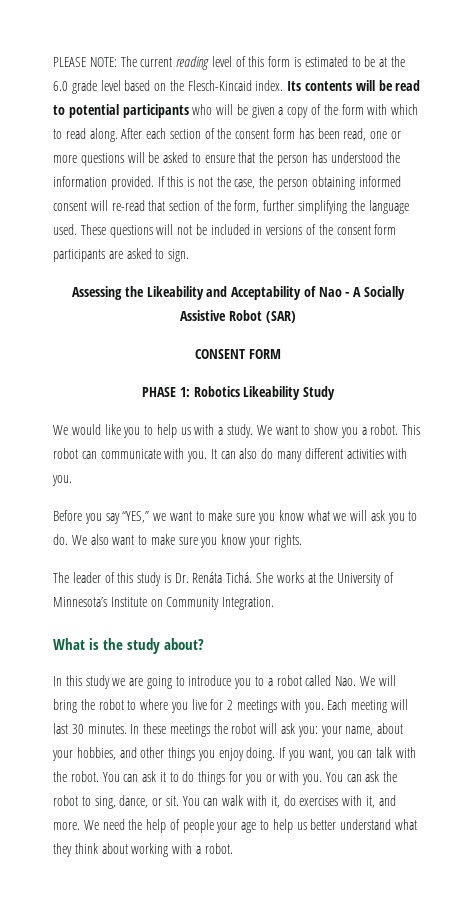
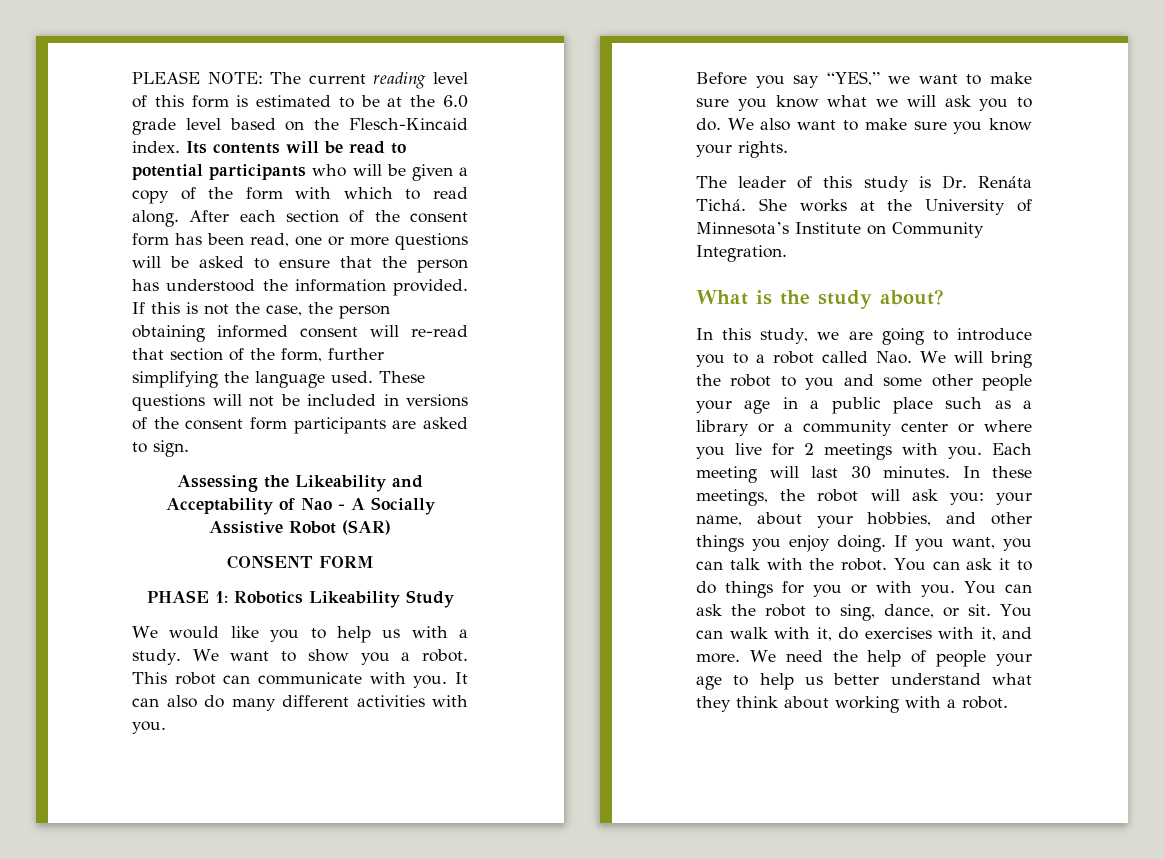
[85,675,110,689] study -> [760,328,809,344] study,
(137, 705) none -> [805,374,1032,391] [696,397,1032,414] [696,420,974,436] you and some other people your age in a public place such as a library or a community center or
[169,724,210,737] meetings -> [696,489,768,506] meetings,

